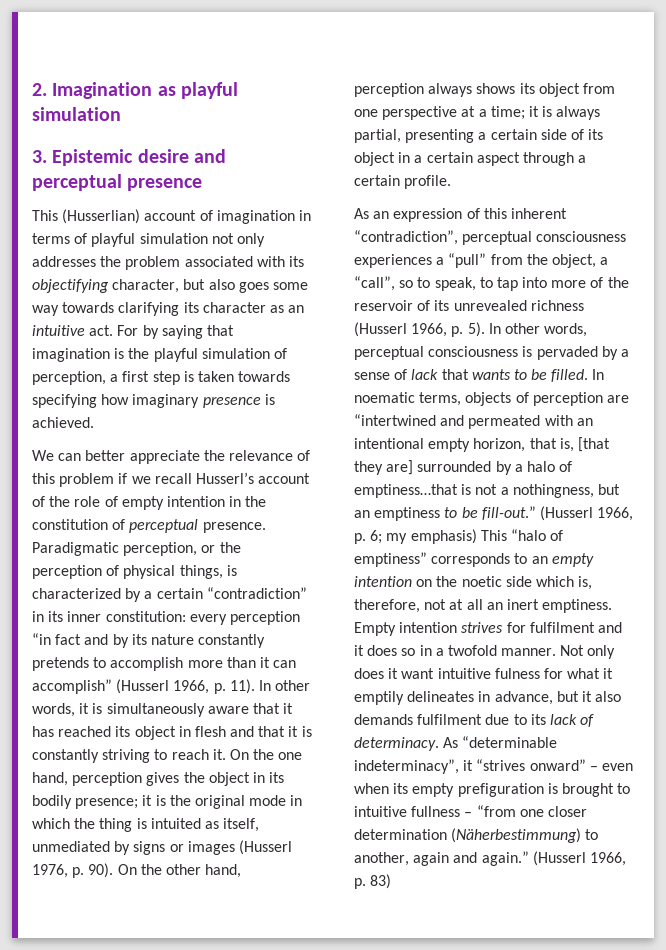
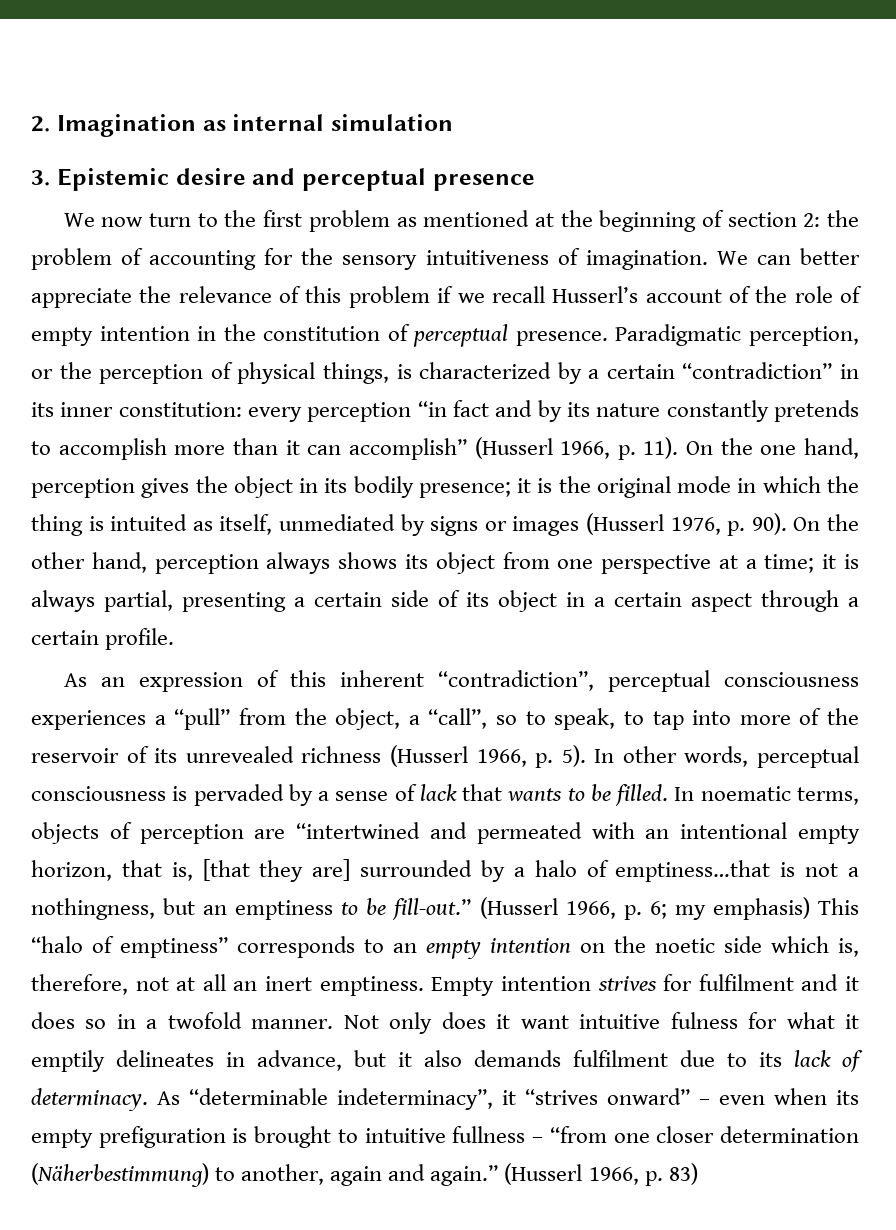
[180,82,238,99] playful -> [232,114,325,131] internal
[32,209,311,224] [32,233,265,247] [32,256,304,270] [32,279,308,293] [32,302,305,316] [32,325,234,339] [32,348,287,362] [32,371,291,385] [32,394,275,408] [32,417,94,428] This (Husserlian) account of imagination in terms of playful simulation not only addresses the problem associated with its objectifying character, but also goes some way towards clarifying its character as an intuitive act. For by saying that imagination is the playful simulation of perception, a first step is taken towards specifying how imaginary presence is achieved. // -> [63,210,859,232] [31,248,708,270] We now turn to the first problem as mentioned at the beginning of section 2: the problem of accounting for the sensory intuitiveness of imagination.
[258,680,311,691] [32,703,294,717] [32,726,312,740] [32,749,226,763] In other words, it is simultaneously aware that it has reached its object in flesh and that it is constantly striving to reach it. -> (679, 448) none

